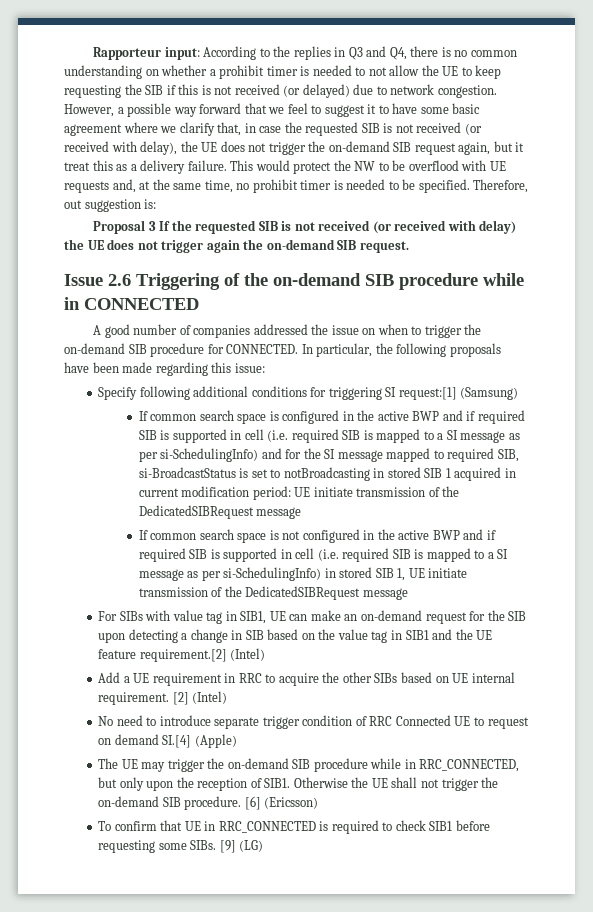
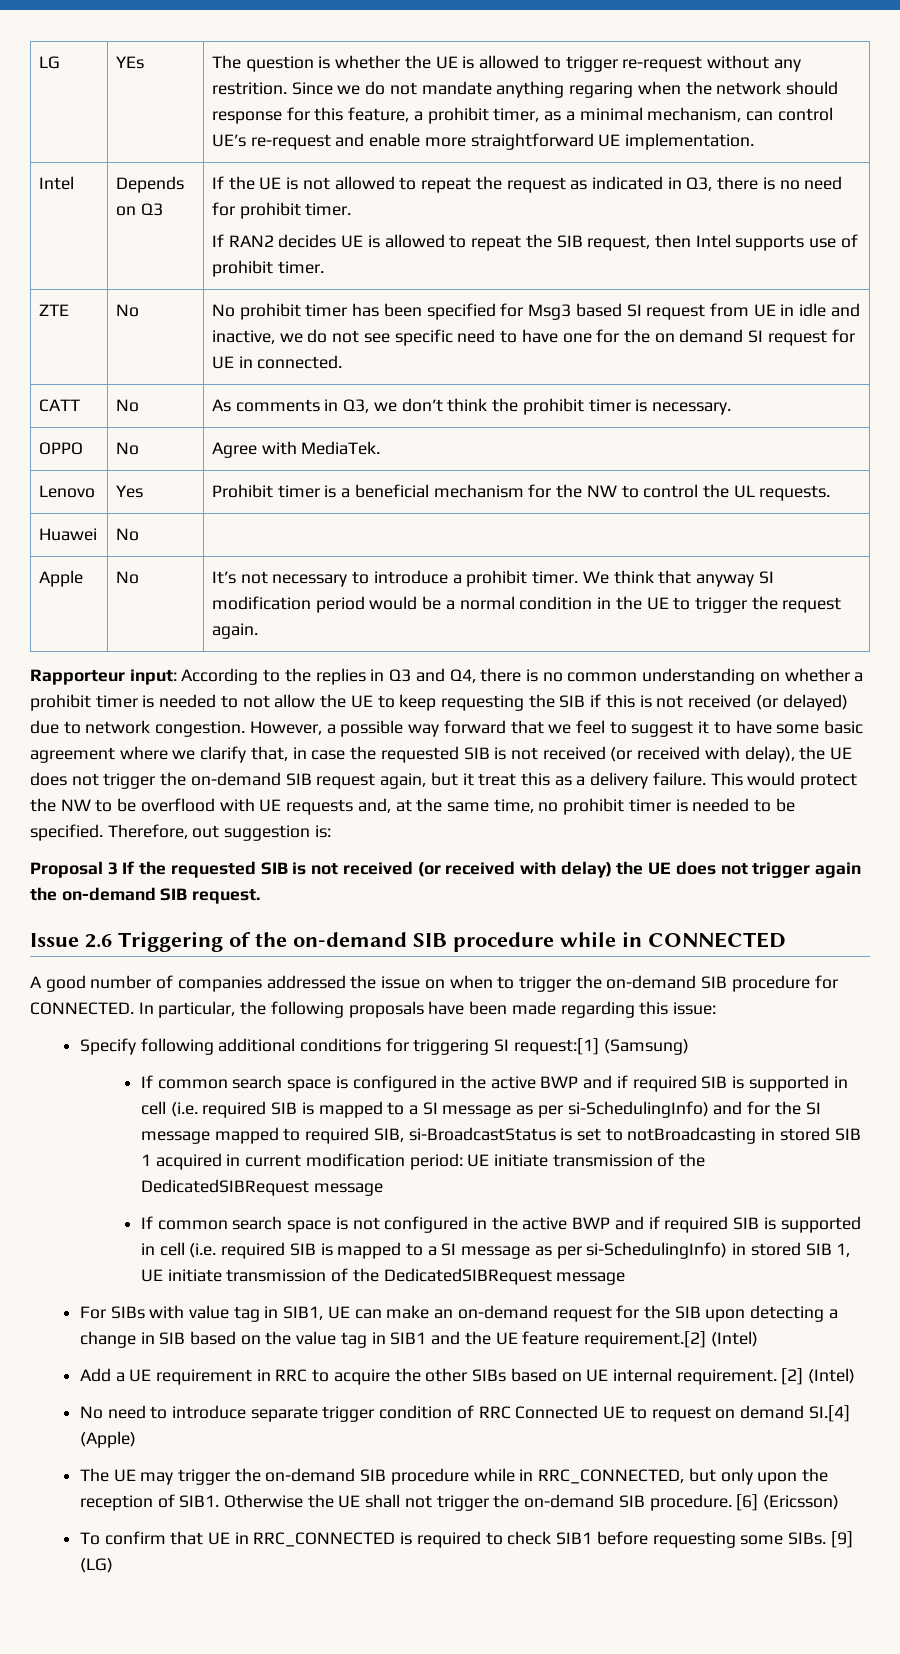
(93, 53) none -> [39,56,61,69] [116,56,145,69] [212,55,801,72] [212,81,838,98] [212,107,833,124] [212,133,755,150] [39,176,75,190] [116,176,185,193] [116,203,163,216] [212,176,843,193] [212,202,352,219] [212,234,858,251] [212,260,324,277] [39,304,70,316] [116,304,140,317] [212,303,860,320] [212,329,855,346] [212,355,343,369] [39,399,81,412] [116,399,140,412] [212,398,731,415] [39,442,84,455] [116,442,140,455] [212,441,381,458] [39,485,96,498] [116,485,144,498] [212,484,831,501] [39,528,98,541] [116,528,140,541] [39,570,84,587] [116,571,140,584] [212,570,774,587] [212,596,842,613] [212,623,259,639] LG | YEs | The question is whether the UE is allowed to trigger re-request without any restrition. Since we do not mandate anything regaring when the network should response for this feature, a prohibit timer, as a minimal mechanism, can control UE’s re-request and enable more straightforward UE implementation. // Intel | Depends on Q3 | If the UE is not allowed to repeat the request as indicated in Q3, there is no need for prohibit timer. // If RAN2 decides UE is allowed to repeat the SIB request, then Intel supports use of prohibit timer. // ZTE | No | No prohibit timer has been specified for Msg3 based SI request from UE in idle and inactive, we do not see specific need to have one for the on demand SI request for UE in connected. // CATT | No | As comments in Q3, we don’t think the prohibit timer is necessary. // OPPO | No | Agree with MediaTek. // Lenovo | Yes | Prohibit timer is a beneficial mechanism for the NW to control the UL requests. // Huawei | No | // Apple | No | It’s not necessary to introduce a prohibit timer. We think that anyway SI modification period would be a normal condition in the UE to trigger the request again. //

